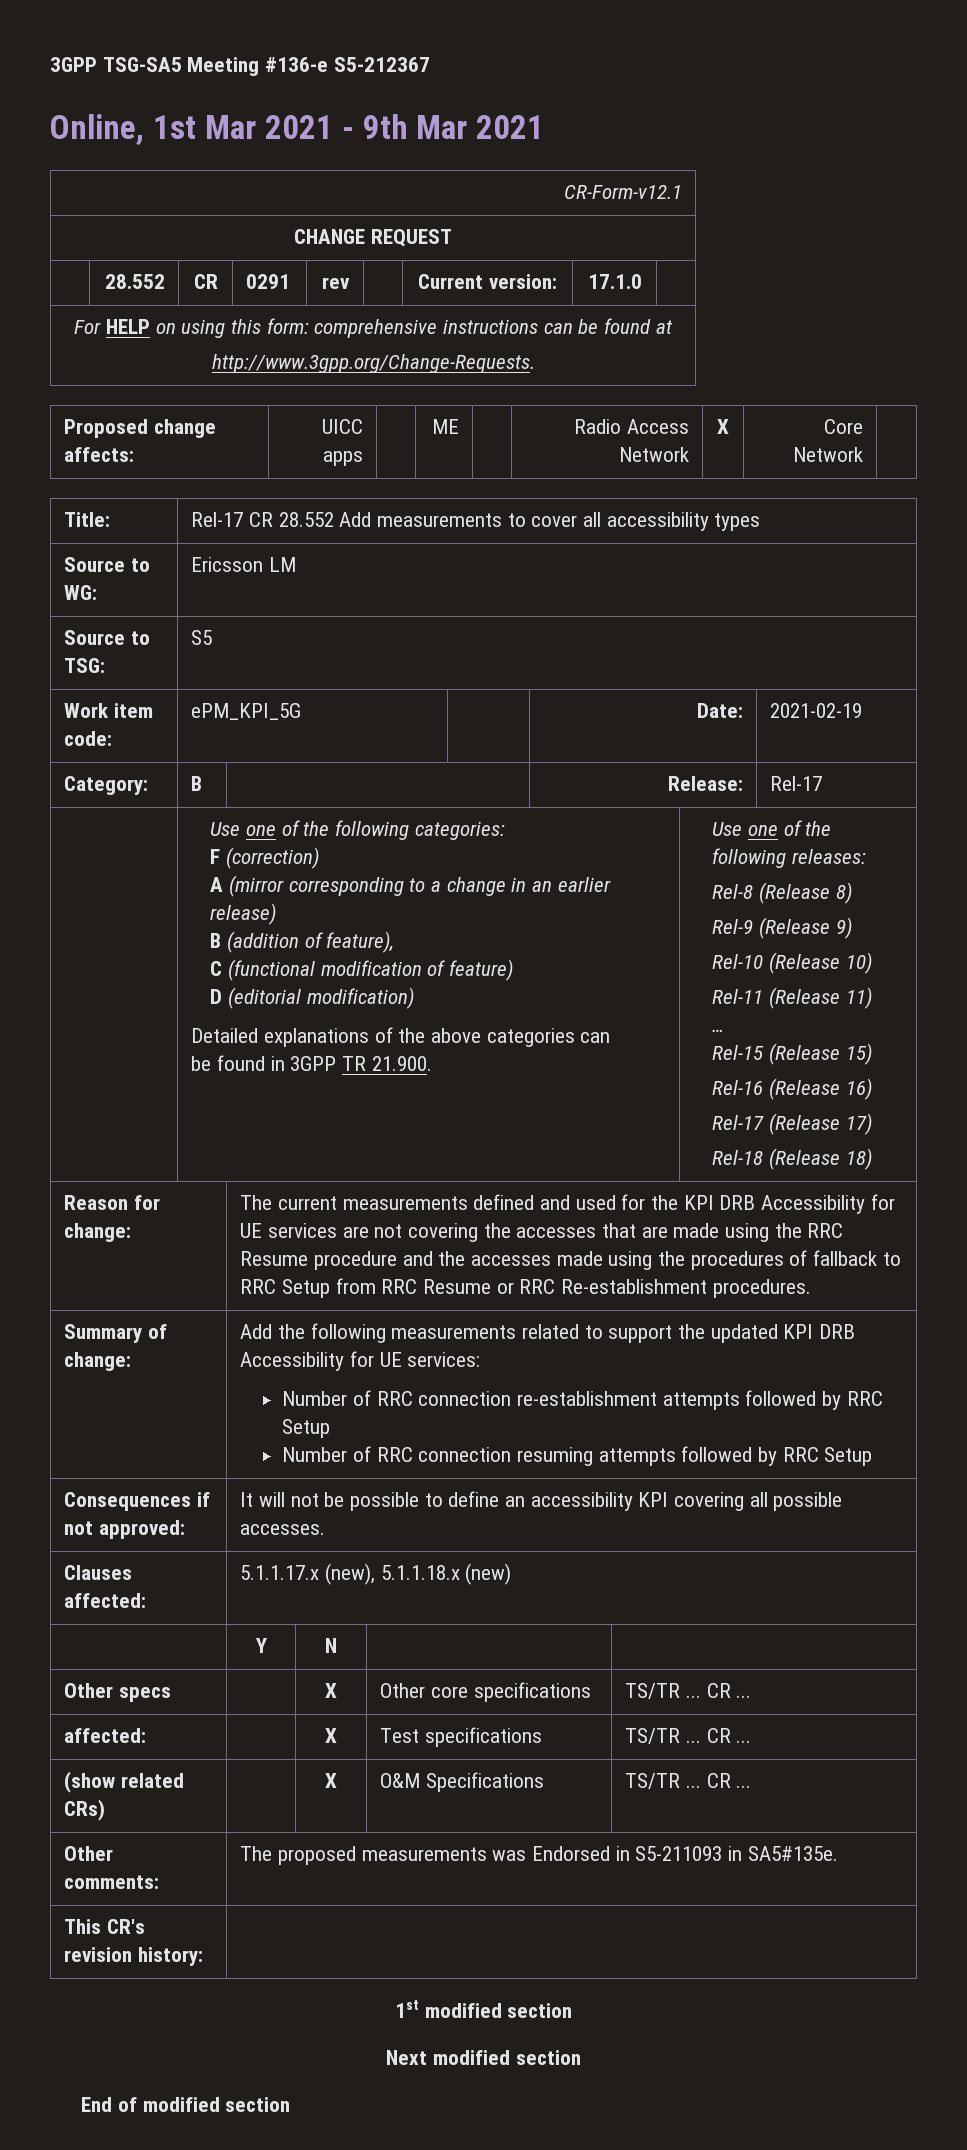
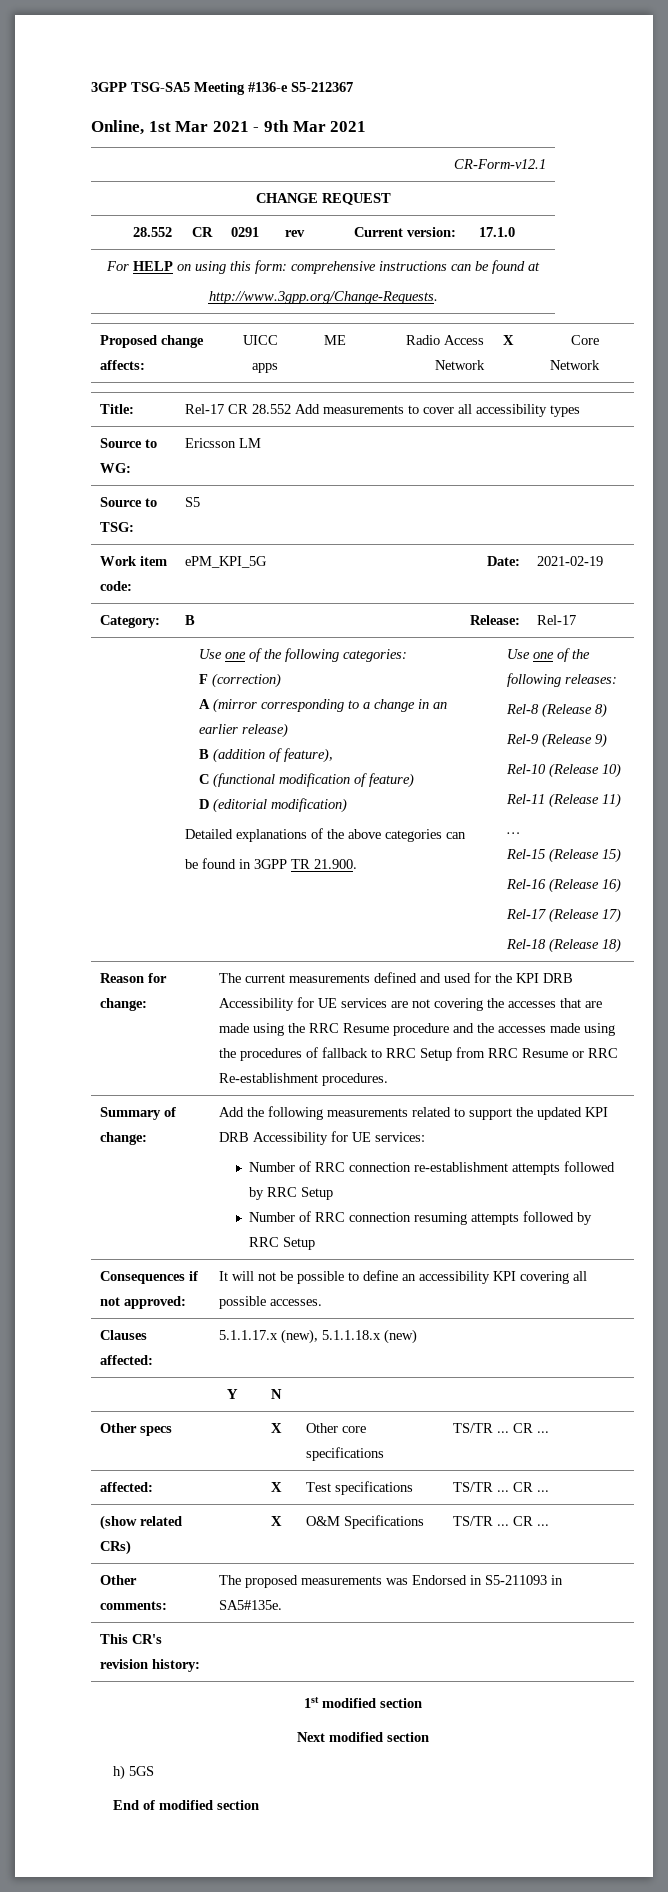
(581, 2057) none -> [113,1765,155,1780] // h) 5GS

